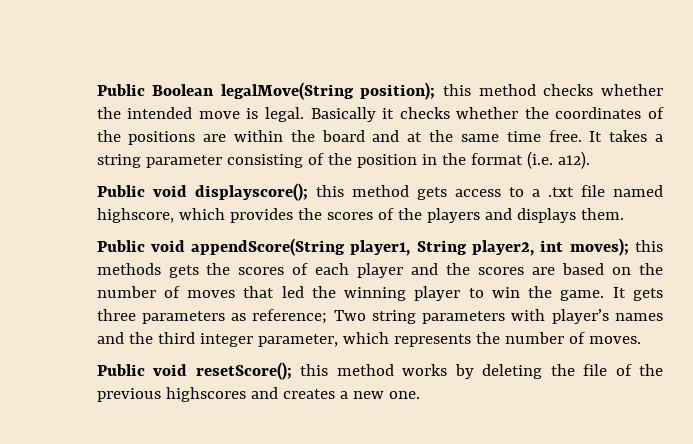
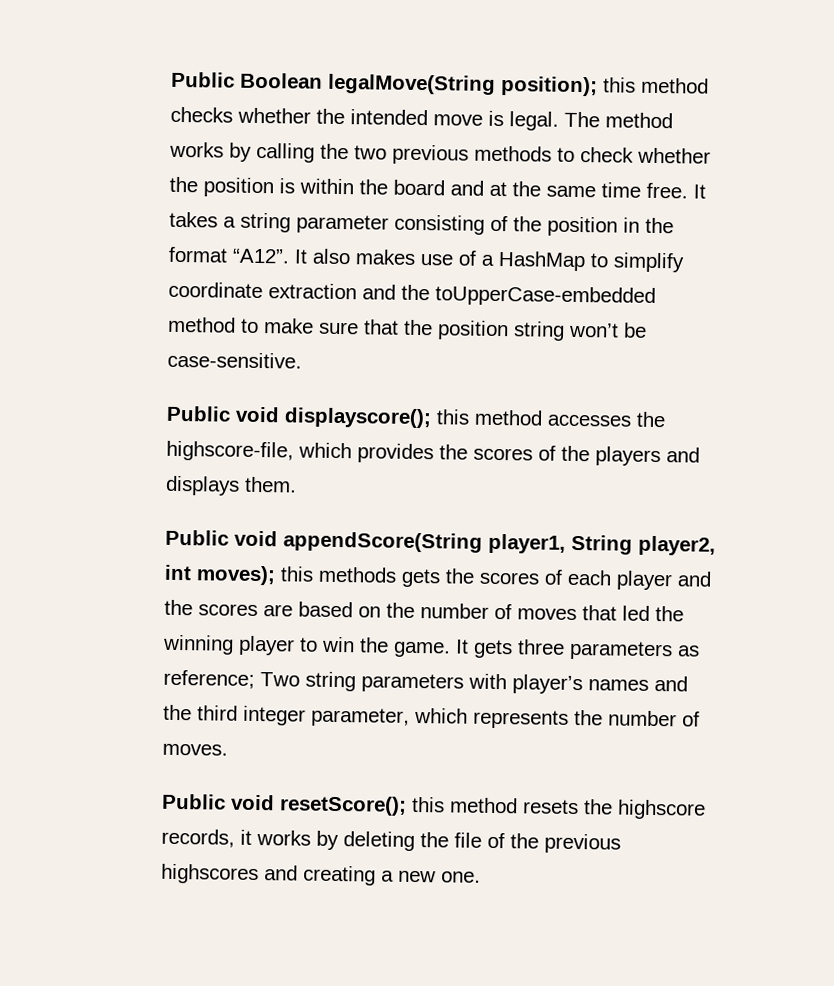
[310,107,664,122] [96,130,227,145] Basically it checks whether the coordinates of the positions are -> [564,111,674,129] [169,141,712,165] [169,176,296,198] The method works by calling the two previous methods to check whether the position is
[526,151,590,169] (i.e. a12). -> [232,248,686,273] [168,281,657,307] [168,316,648,341] [167,351,303,369] “A12”. It also makes use of a HashMap to simplify coordinate extraction and the toUpperCase-embedded method to make sure that the position string won’t be case-sensitive.
[416,185,663,200] [96,208,174,223] gets access to a .txt file named highscore, -> [547,411,667,428] [166,440,295,462] accesses the highscore-file,
(394, 370) none -> [522,799,707,820] [161,828,253,848] resets the highscore records, it
[282,389,335,399] creates -> [303,865,377,886] creating

